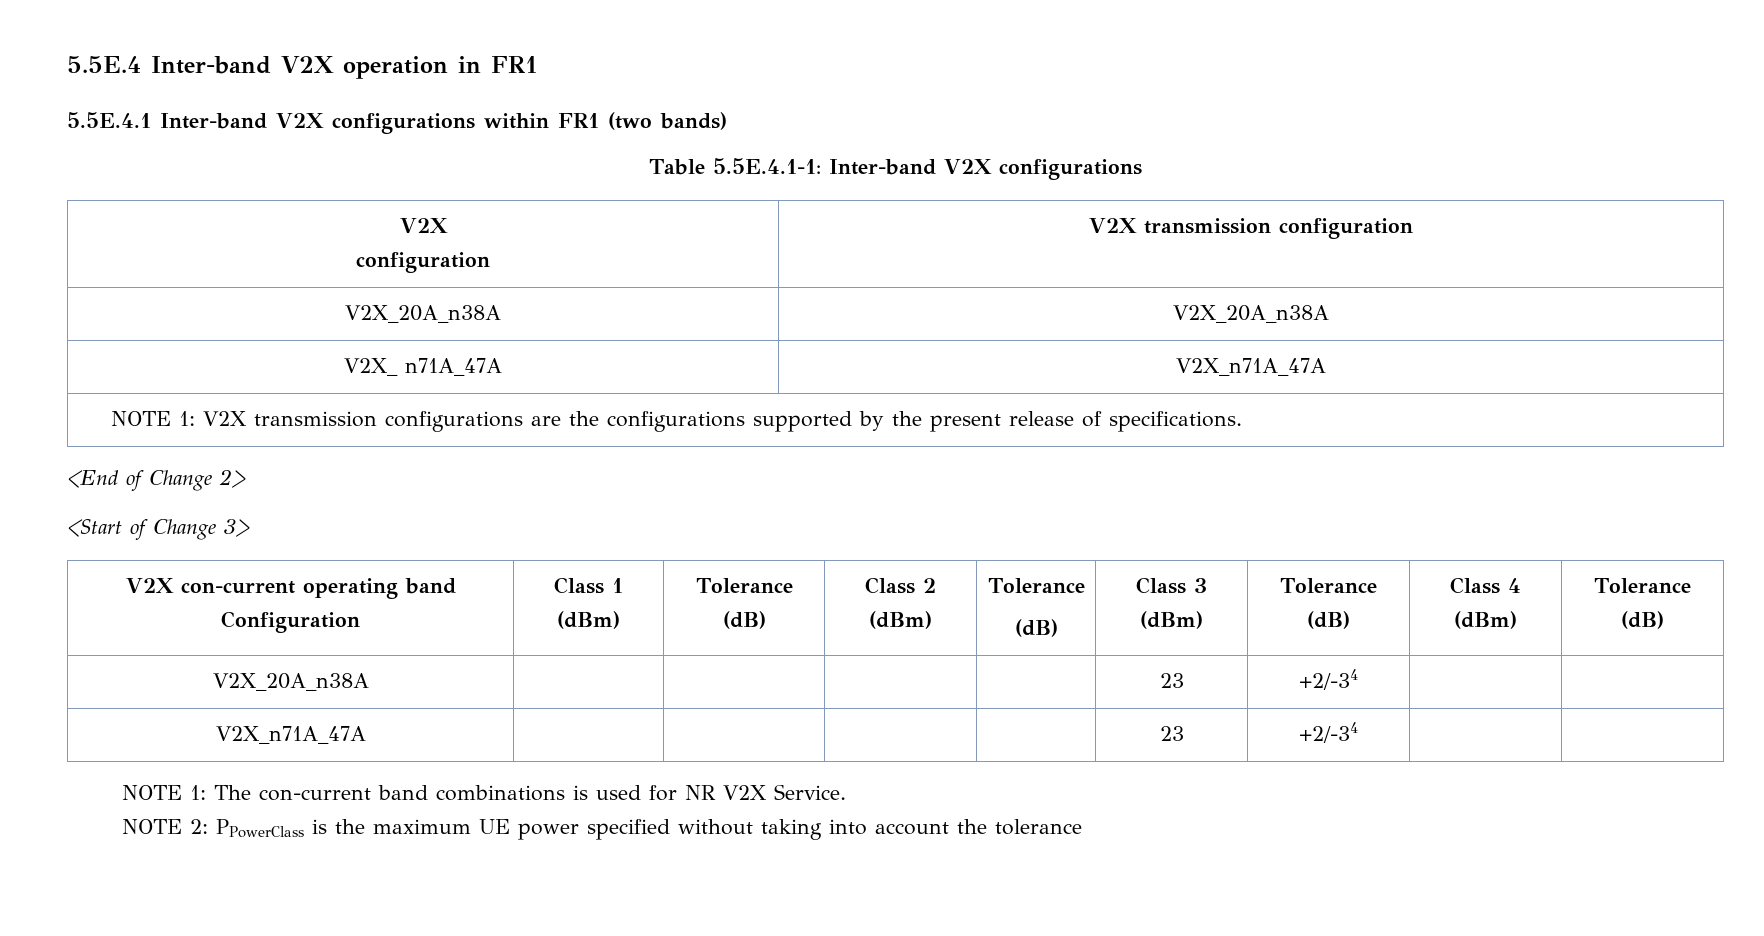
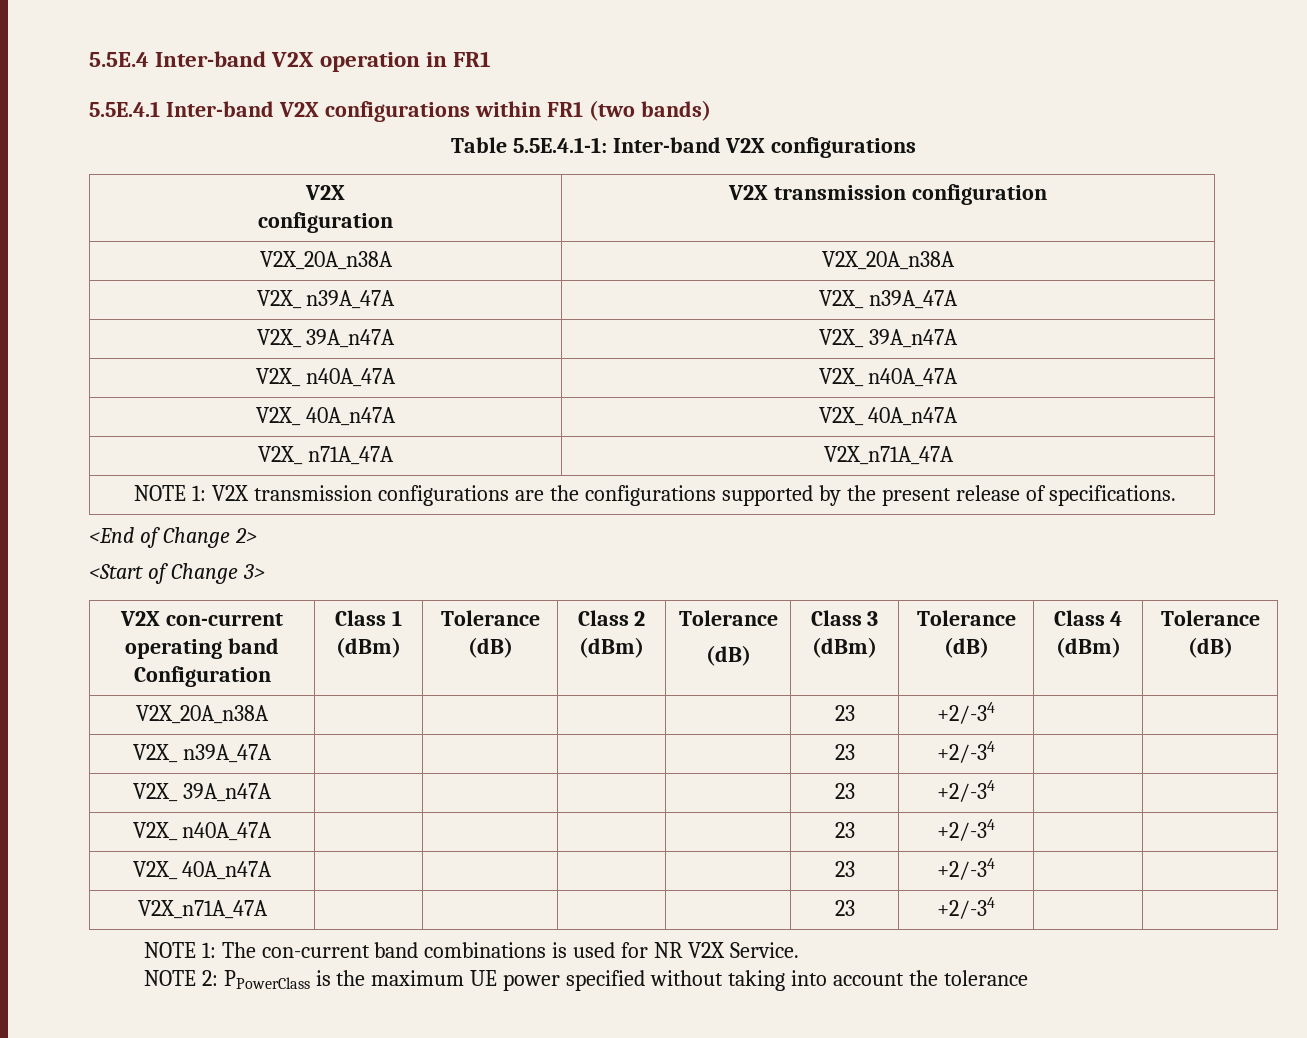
(1329, 314) none -> [256,290,396,309] [819,290,958,309] [256,329,396,348] [819,329,958,348] [256,368,396,387] [818,368,959,387] [256,407,396,426] [818,407,959,426] // V2X_ n39A_47A | V2X_ n39A_47A // V2X_ 39A_n47A | V2X_ 39A_n47A // V2X_ n40A_47A | V2X_ n40A_47A // V2X_ 40A_n47A | V2X_ 40A_n47A
(1358, 679) none -> [133,744,272,763] [834,744,855,760] [937,741,995,763] [133,783,272,802] [834,783,855,799] [937,780,995,802] [132,822,273,841] [834,822,855,838] [937,819,995,841] [132,861,273,880] [834,861,855,877] [937,858,995,880] // V2X_ n39A_47A | | | | | 23 | +2/-34 | | // V2X_ 39A_n47A | | | | | 23 | +2/-34 | | // V2X_ n40A_47A | | | | | 23 | +2/-34 | | // V2X_ 40A_n47A | | | | | 23 | +2/-34 | |

